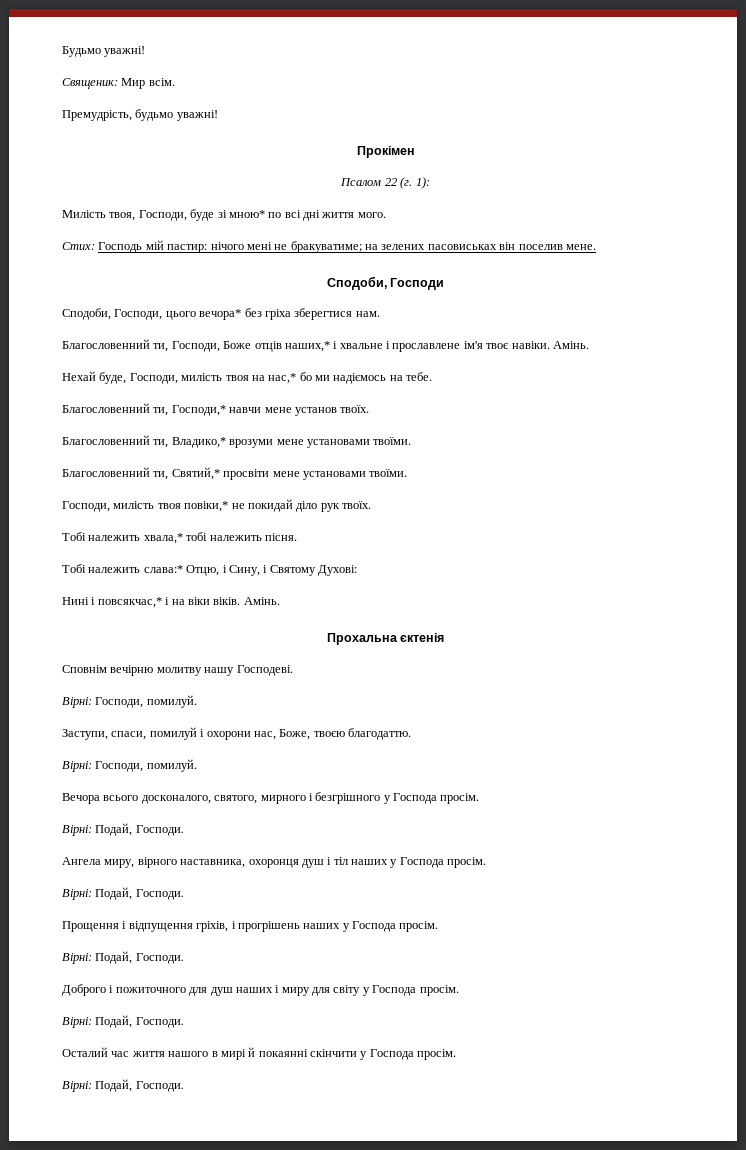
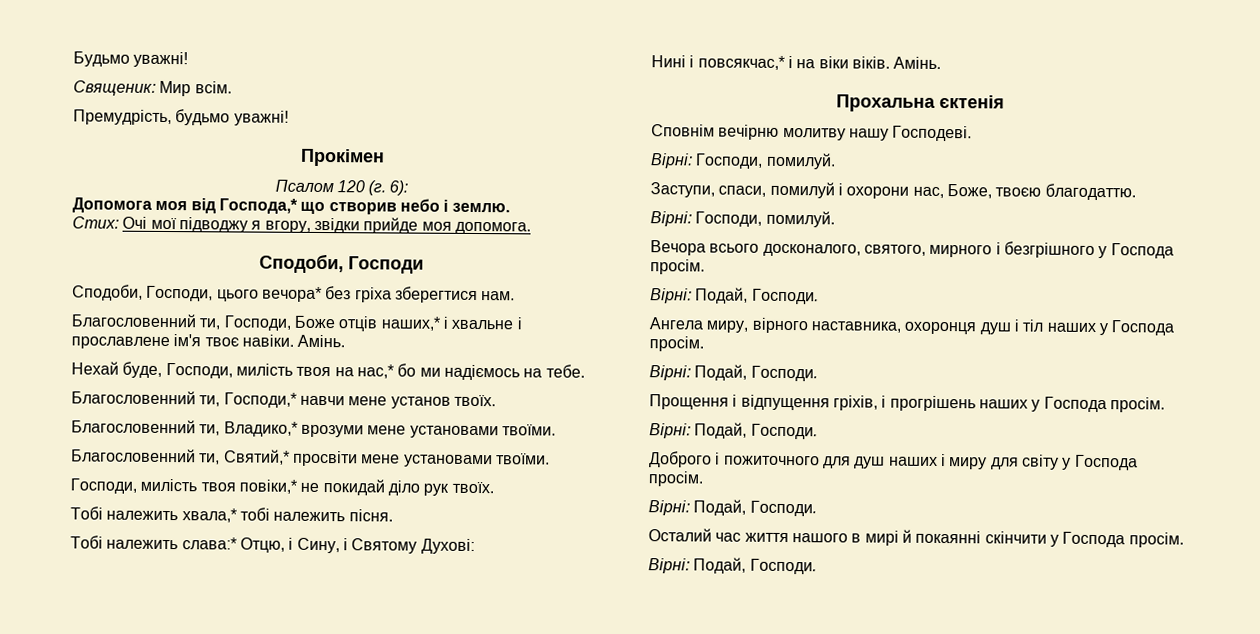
[384,177,430,189] [62,209,386,221] [62,240,596,253] 22 (г. 1): // Милість твоя, Господи, буде зі мною* по всі дні життя мого. // Стих: Господь мій пастир: нічого мені не бракуватиме; на зелених пасовиськах він поселив мене. -> [336,180,409,196] [72,197,510,215] [72,216,531,235] 120 (г. 6): // Допомога моя від Господа,* що створив небо і землю. // Стих: Очі мої підводжу я вгору, звідки прийде моя допомога.

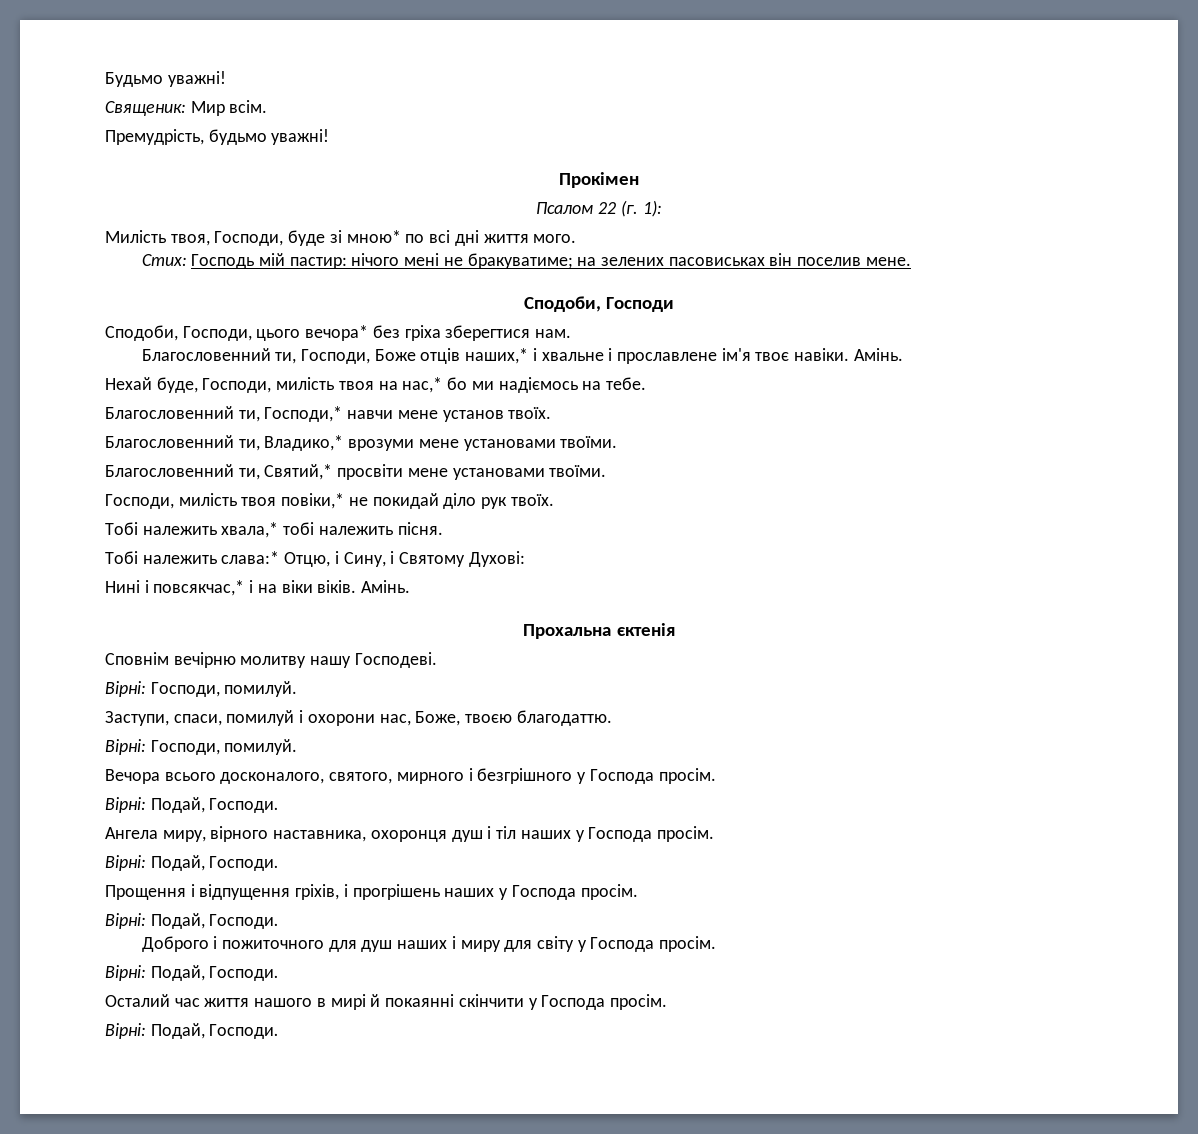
[336,180,409,196] [72,197,510,215] [72,216,531,235] 120 (г. 6): // Допомога моя від Господа,* що створив небо і землю. // Стих: Очі мої підводжу я вгору, звідки прийде моя допомога. -> [598,200,662,217] [105,230,577,246] [141,253,911,269] 22 (г. 1): // Милість твоя, Господи, буде зі мною* по всі дні життя мого. // Стих: Господь мій пастир: нічого мені не бракуватиме; на зелених пасовиськах він поселив мене.

